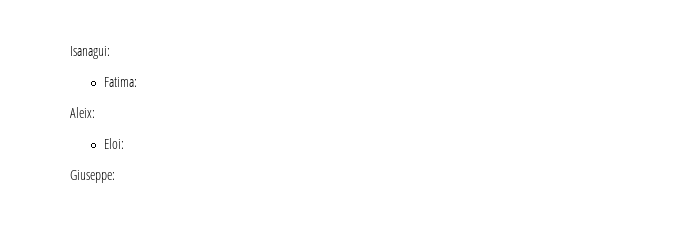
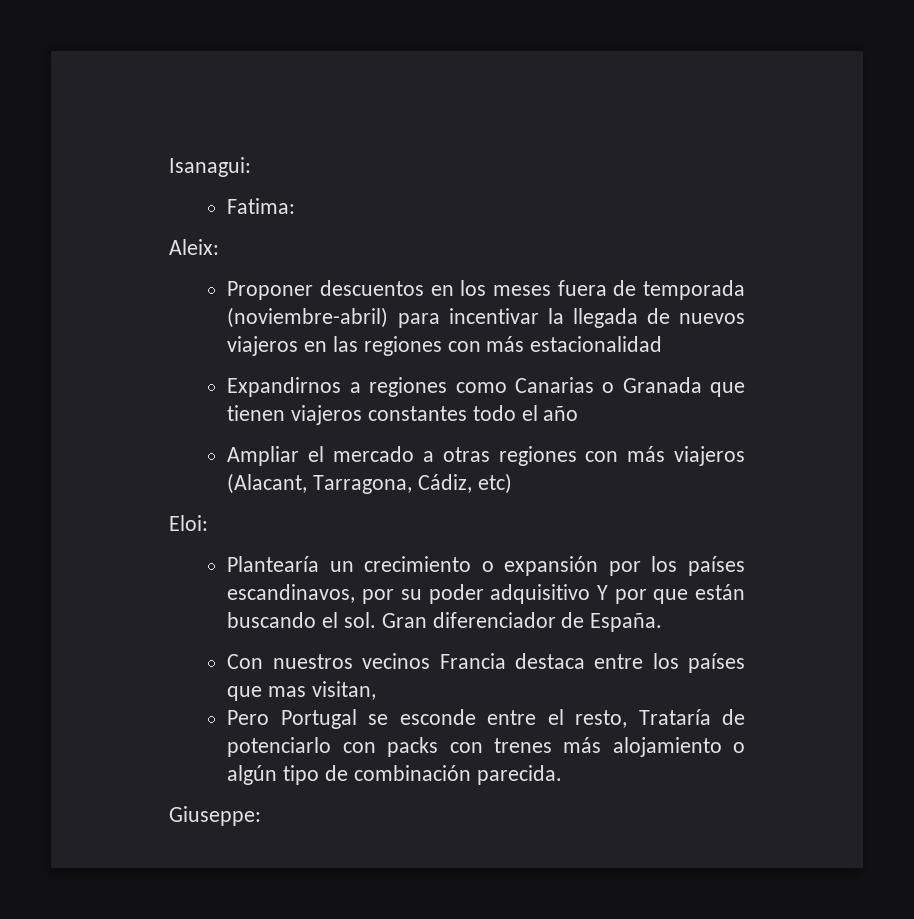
[103,138,124,149] Eloi: -> [227,280,746,300] [227,307,745,328] [227,336,663,356] [227,377,745,397] [227,405,579,425] [227,446,745,466] [227,473,512,494] [169,515,208,531] [227,556,745,576] [227,584,746,604] [227,612,663,632] [227,653,745,673] [227,681,377,701] [227,709,745,729] [227,737,745,757] [227,765,562,785] Proponer descuentos en los meses fuera de temporada (noviembre-abril) para incentivar la llegada de nuevos viajeros en las regiones con más estacionalidad // Expandirnos a regiones como Canarias o Granada que tienen viajeros constantes todo el año // Ampliar el mercado a otras regiones con más viajeros (Alacant, Tarragona, Cádiz, etc) // Eloi: // Plantearía un crecimiento o expansión por los países escandinavos, por su poder adquisitivo Y por que están buscando el sol. Gran diferenciador de España. // Con nuestros vecinos Francia destaca entre los países que mas visitan, // Pero Portugal se esconde entre el resto, Trataría de potenciarlo con packs con trenes más alojamiento o algún tipo de combinación parecida.

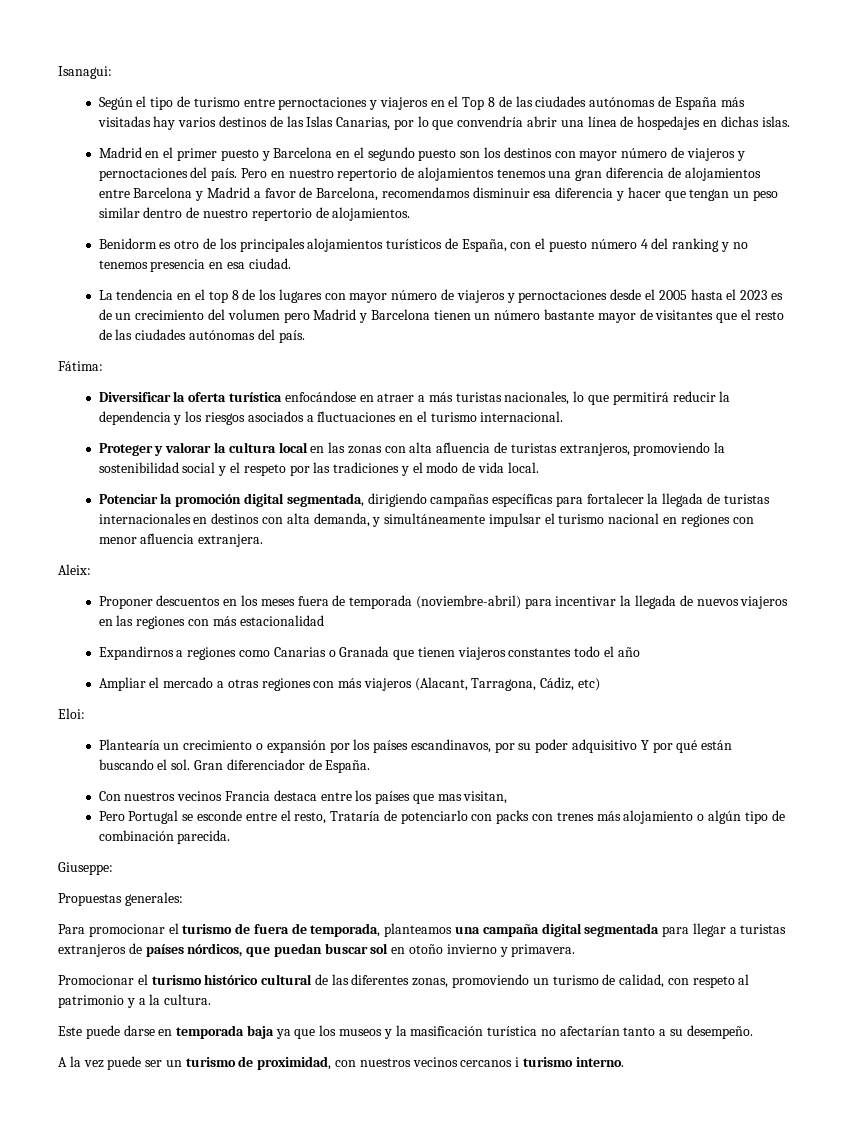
[227,198,296,214] Fatima: -> [98,96,745,110] [97,116,790,130] [98,147,745,161] [98,167,761,181] [98,187,778,201] [98,207,411,221] [98,238,748,252] [98,258,291,272] [98,289,783,303] [98,309,784,323] [98,329,305,343] [58,361,103,371] [98,391,731,405] [98,411,564,425] [98,442,726,456] [98,462,539,476] [98,493,770,507] [98,513,754,527] [98,533,264,547] Según el tipo de turismo entre pernoctaciones y viajeros en el Top 8 de las ciudades autónomas de España más visitadas hay varios destinos de las Islas Canarias, por lo que convendría abrir una línea de hospedajes en dichas islas. // Madrid en el primer puesto y Barcelona en el segundo puesto son los destinos con mayor número de viajeros y pernoctaciones del país. Pero en nuestro repertorio de alojamientos tenemos una gran diferencia de alojamientos entre Barcelona y Madrid a favor de Barcelona, recomendamos disminuir esa diferencia y hacer que tengan un peso similar dentro de nuestro repertorio de alojamientos. // Benidorm es otro de los principales alojamientos turísticos de España, con el puesto número 4 del ranking y no tenemos presencia en esa ciudad. // La tendencia en el top 8 de los lugares con mayor número de viajeros y pernoctaciones desde el 2005 hasta el 2023 es de un crecimiento del volumen pero Madrid y Barcelona tienen un número bastante mayor de visitantes que el resto de las ciudades autónomas del país. // Fátima: // Diversificar la oferta turística enfocándose en atraer a más turistas nacionales, lo que permitirá reducir la dependencia y los riesgos asociados a fluctuaciones en el turismo internacional. // Proteger y valorar la cultura local en las zonas con alta afluencia de turistas extranjeros, promoviendo la sostenibilidad social y el respeto por las tradiciones y el modo de vida local. // Potenciar la promoción digital segmentada, dirigiendo campañas específicas para fortalecer la llegada de turistas internacionales en destinos con alta demanda, y simultáneamente impulsar el turismo nacional en regiones con menor afluencia extranjera.
[653,589,689,604] que -> [676,740,698,753] qué
(261, 816) none -> [58,892,183,906] [58,923,787,937] [58,943,576,957] [58,974,750,988] [58,994,212,1008] [58,1025,753,1039] [58,1056,624,1070] // Propuestas generales: // Para promocionar el turismo de fuera de temporada, planteamos una campaña digital segmentada para llegar a turistas extranjeros de países nórdicos, que puedan buscar sol en otoño invierno y primavera. // Promocionar el turismo histórico cultural de las diferentes zonas, promoviendo un turismo de calidad, con respeto al patrimonio y a la cultura. // Este puede darse en temporada baja ya que los museos y la masificación turística no afectarían tanto a su desempeño. // A la vez puede ser un turismo de proximidad, con nuestros vecinos cercanos i turismo interno.

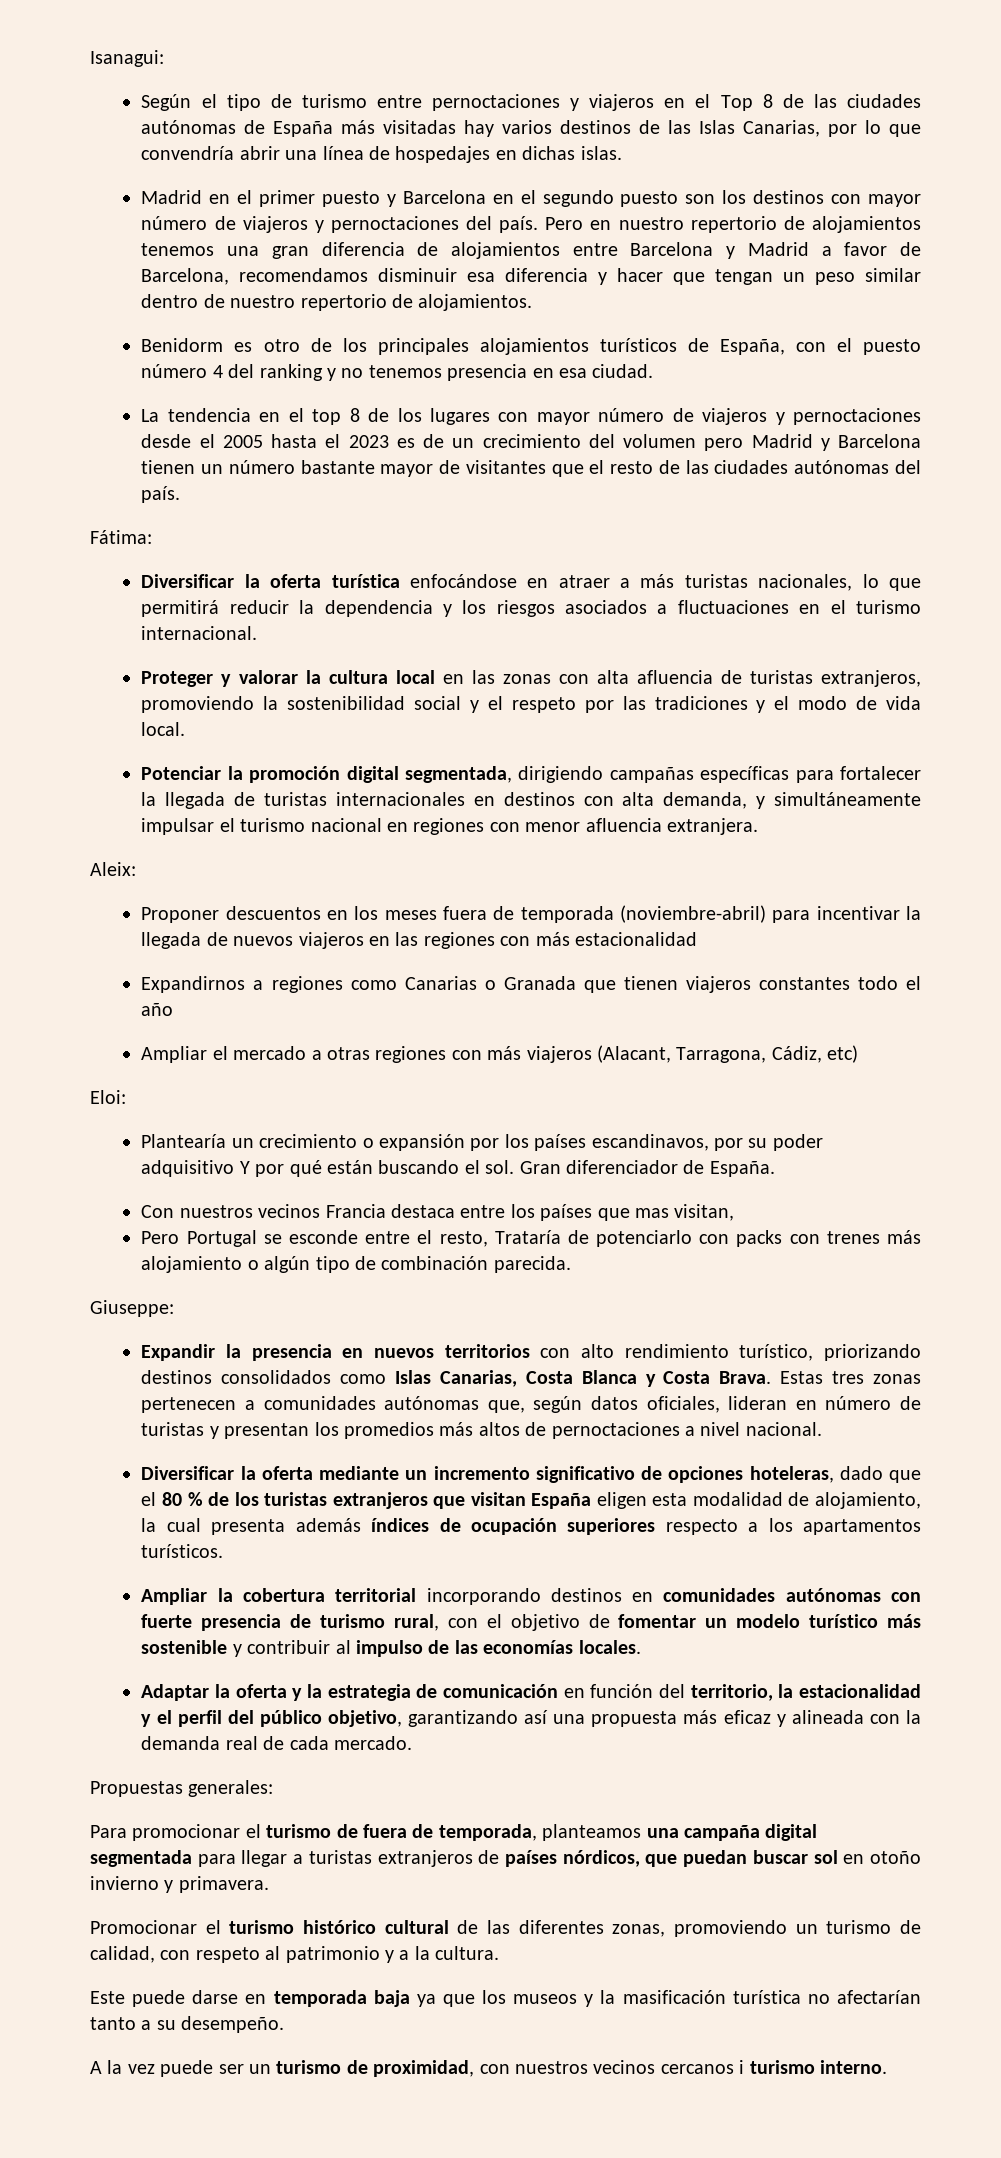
(113, 868) none -> [141,1344,921,1361] [141,1370,921,1387] [141,1396,922,1413] [141,1422,822,1439] [141,1466,922,1483] [141,1492,921,1509] [141,1518,921,1535] [141,1544,224,1558] [141,1588,922,1605] [141,1614,921,1631] [141,1640,641,1657] [141,1684,921,1701] [141,1710,921,1727] [141,1736,413,1750] // Expandir la presencia en nuevos territorios con alto rendimiento turístico, priorizando destinos consolidados como Islas Canarias, Costa Blanca y Costa Brava. Estas tres zonas pertenecen a comunidades autónomas que, según datos oficiales, lideran en número de turistas y presentan los promedios más altos de pernoctaciones a nivel nacional. // Diversificar la oferta mediante un incremento significativo de opciones hoteleras, dado que el 80 % de los turistas extranjeros que visitan España eligen esta modalidad de alojamiento, la cual presenta además índices de ocupación superiores respecto a los apartamentos turísticos. // Ampliar la cobertura territorial incorporando destinos en comunidades autónomas con fuerte presencia de turismo rural, con el objetivo de fomentar un modelo turístico más sostenible y contribuir al impulso de las economías locales. // Adaptar la oferta y la estrategia de comunicación en función del territorio, la estacionalidad y el perfil del público objetivo, garantizando así una propuesta más eficaz y alineada con la demanda real de cada mercado.

